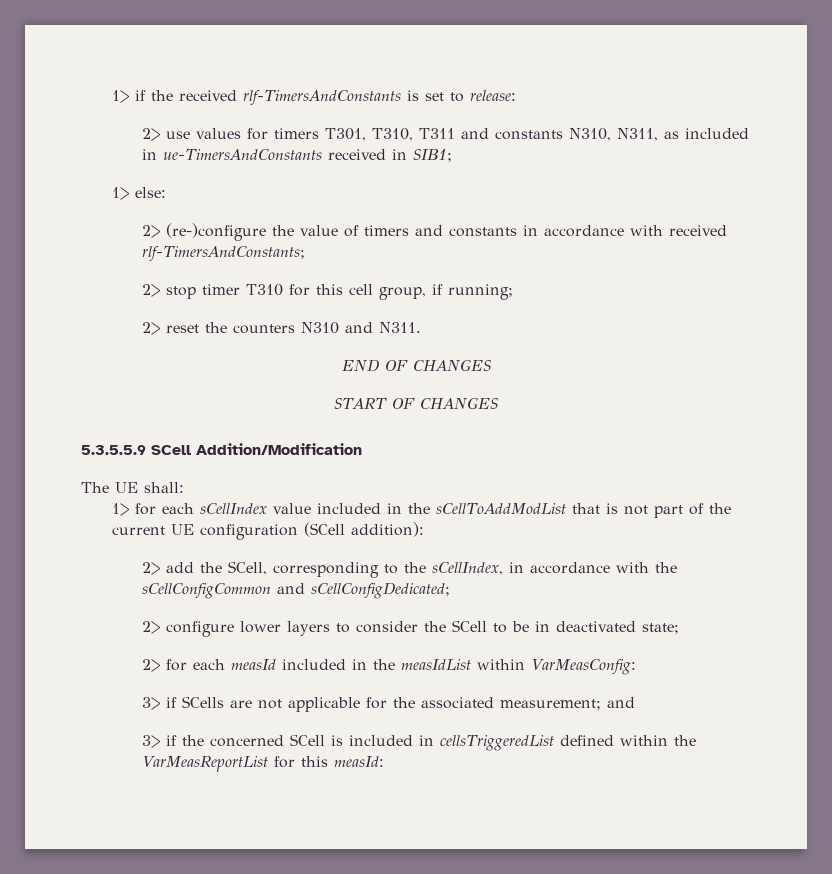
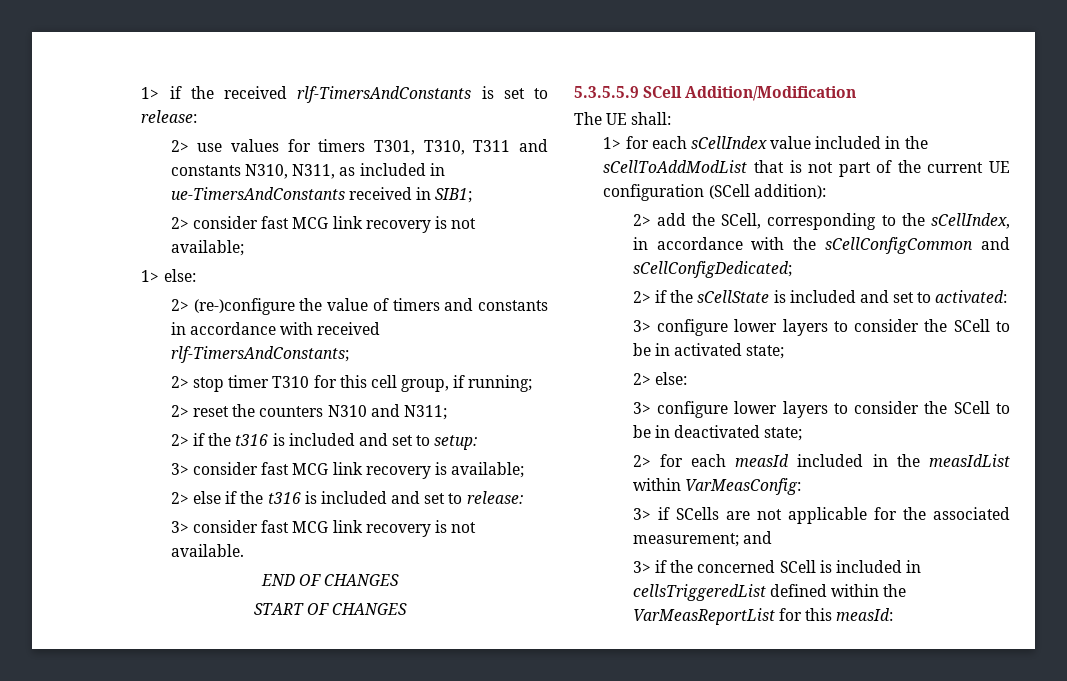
(453, 155) none -> [170,216,477,233] [170,240,244,256] // 2> consider fast MCG link recovery is not available;
[379,322,422,333] N311. -> [403,405,447,420] [170,433,478,450] [170,462,525,479] [170,491,523,504] [170,520,477,537] [170,544,244,557] N311; // 2> if the t316 is included and set to setup: // 3> consider fast MCG link recovery is available; // 2> else if the t316 is included and set to release: // 3> consider fast MCG link recovery is not available.
(161, 627) none -> [654,290,1008,304] [632,319,1010,336] [632,343,785,359] [632,372,687,385] [632,402,651,414] if the sCellState is included and set to activated: // 3> configure lower layers to consider the SCell to be in activated state; // 2> else: // 3>

